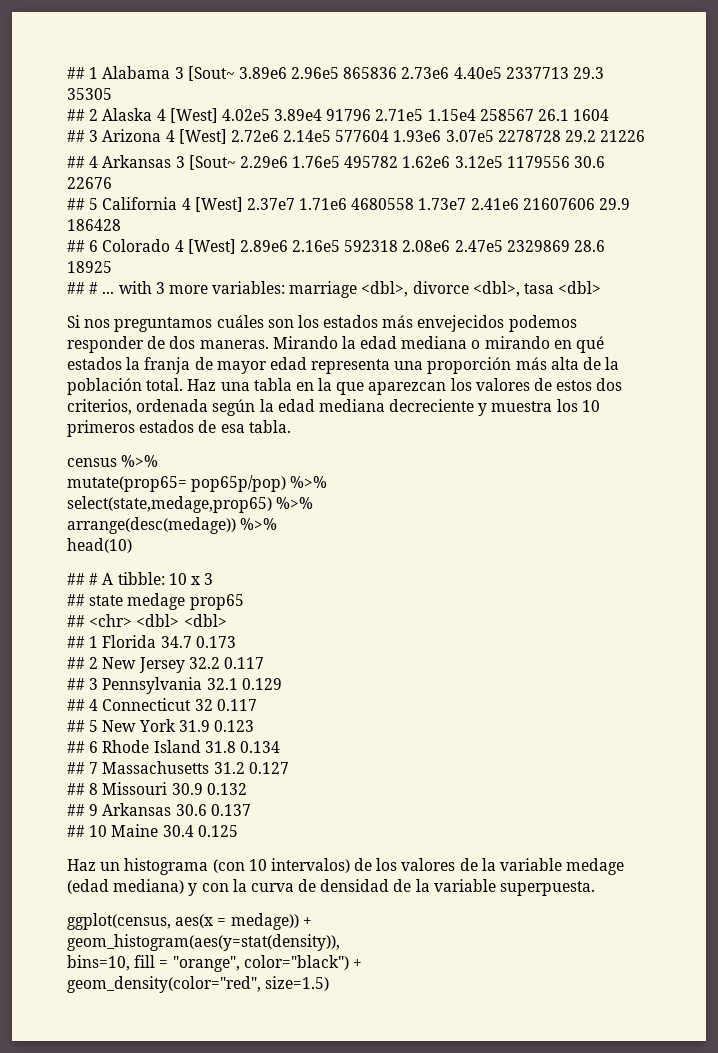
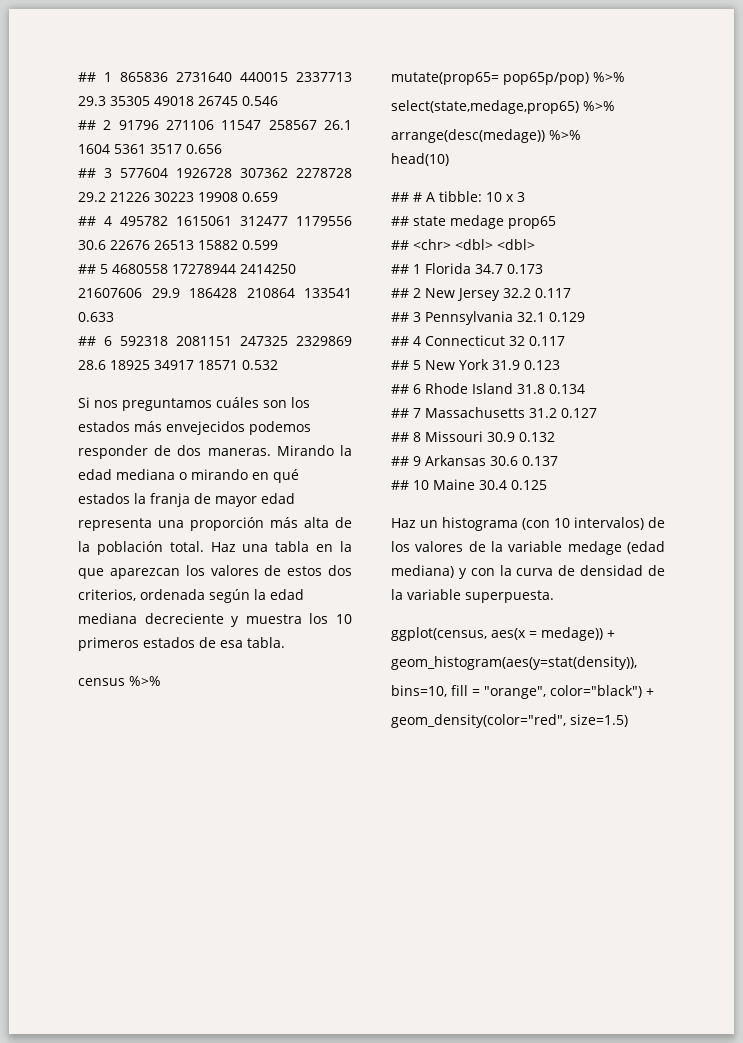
[67,66,502,81] ## 1 Alabama 3 [Sout~ 3.89e6 2.96e5 865836 2.73e6 4.40e5 -> [78,72,288,82] ## 1 865836 2731640 440015
[67,108,476,123] // ## 2 Alaska 4 [West] 4.02e5 3.89e4 91796 2.71e5 1.15e4 -> [154,96,278,106] [78,120,262,130] 49018 26745 0.546 // ## 2 91796 271106 11547
[67,129,494,144] // ## 3 Arizona 4 [West] 2.72e6 2.14e5 577604 1.93e6 3.07e5 -> [114,144,222,154] [78,168,288,178] 5361 3517 0.656 // ## 3 577604 1926728 307362
[67,155,503,170] // ## 4 Arkansas 3 [Sout~ 2.29e6 1.76e5 495782 1.62e6 3.12e5 -> [154,192,278,202] [78,216,288,226] 30223 19908 0.659 // ## 4 495782 1615061 312477
[67,197,519,212] // ## 5 California 4 [West] 2.37e7 1.71e6 4680558 1.73e7 2.41e6 -> [154,240,278,250] [78,264,296,274] 26513 15882 0.599 // ## 5 4680558 17278944 2414250
[67,239,606,254] [67,261,112,273] [67,281,602,298] // ## 6 Colorado 4 [West] 2.89e6 2.16e5 592318 2.08e6 2.47e5 2329869 28.6 18925 // ## # ... with 3 more variables: marriage <dbl>, divorce <dbl>, tasa <dbl> -> [246,288,352,298] [78,312,114,322] [78,336,352,346] [78,360,278,370] 210864 133541 0.633 // ## 6 592318 2081151 247325 2329869 28.6 18925 34917 18571 0.532

